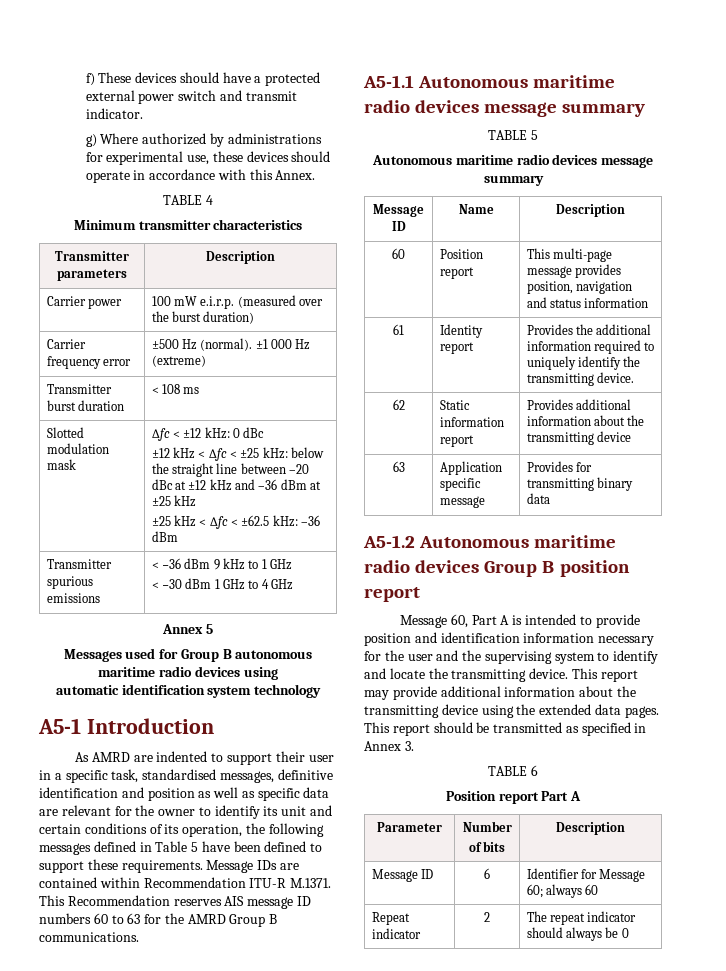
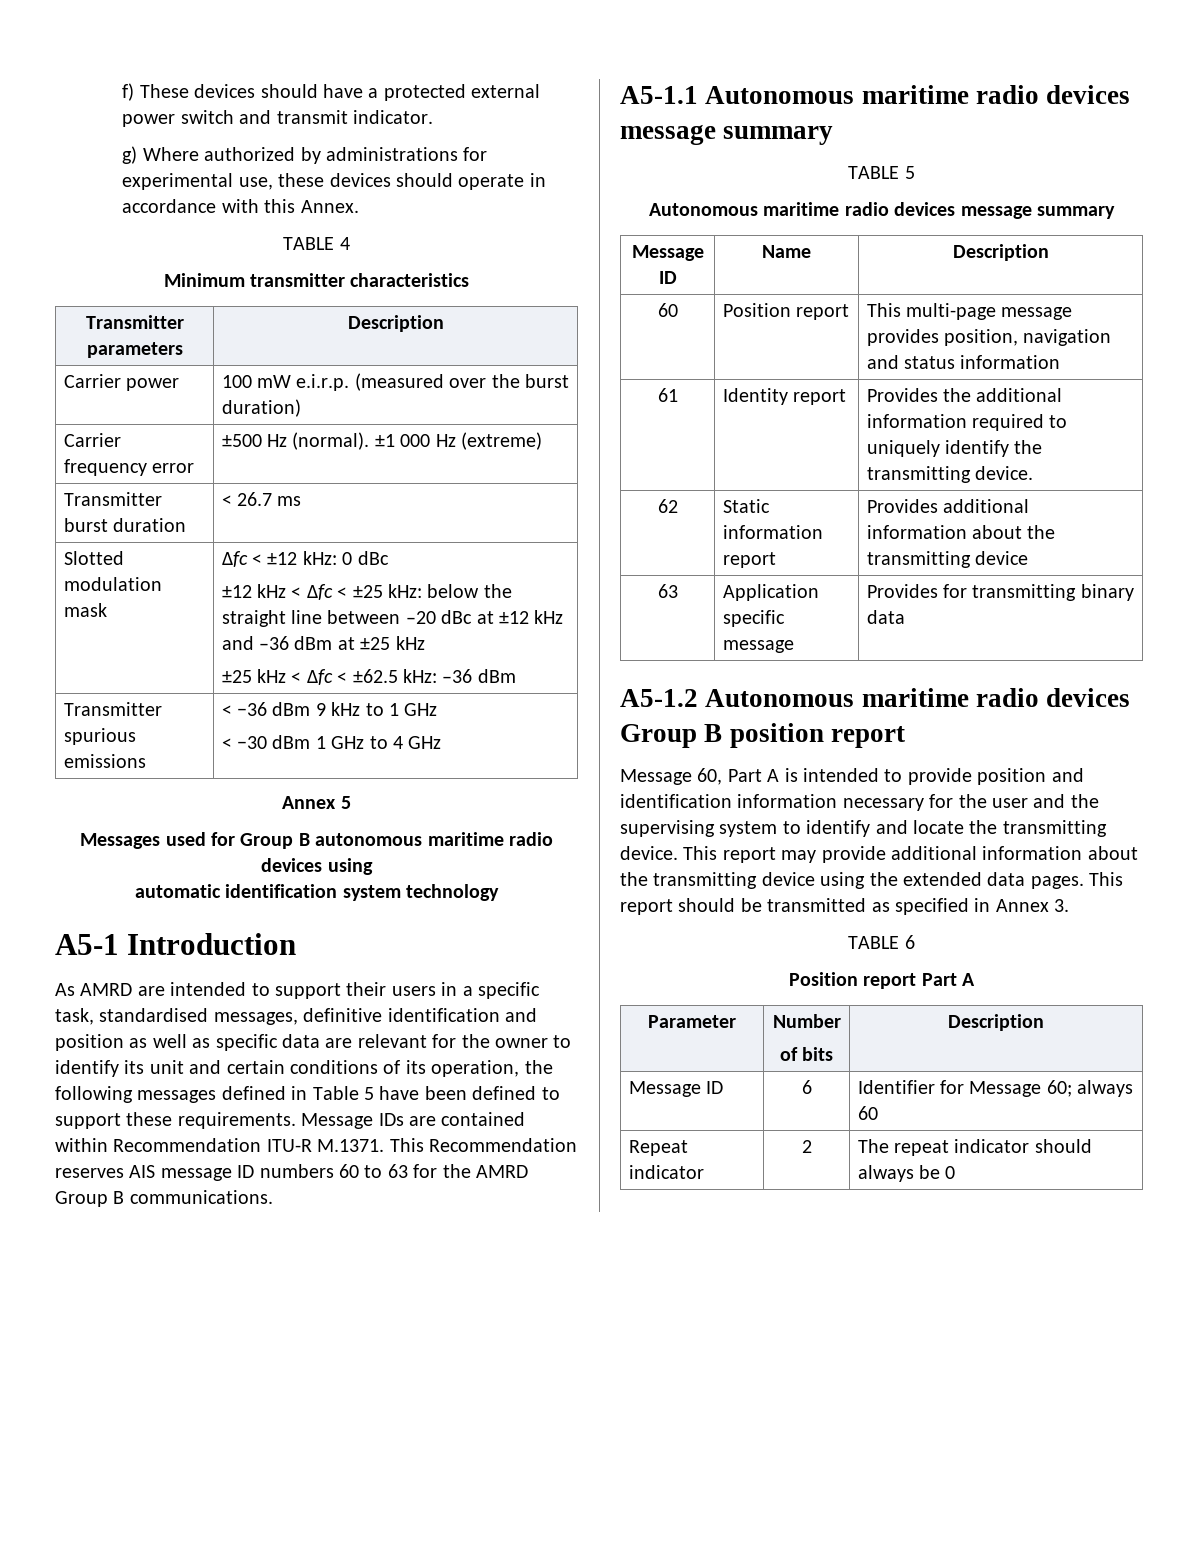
[161,384,180,394] 108 -> [237,492,273,506] 26.7
[156,751,208,762] indented -> [170,982,247,996] intended
[308,755,334,762] user -> [391,986,436,996] users

